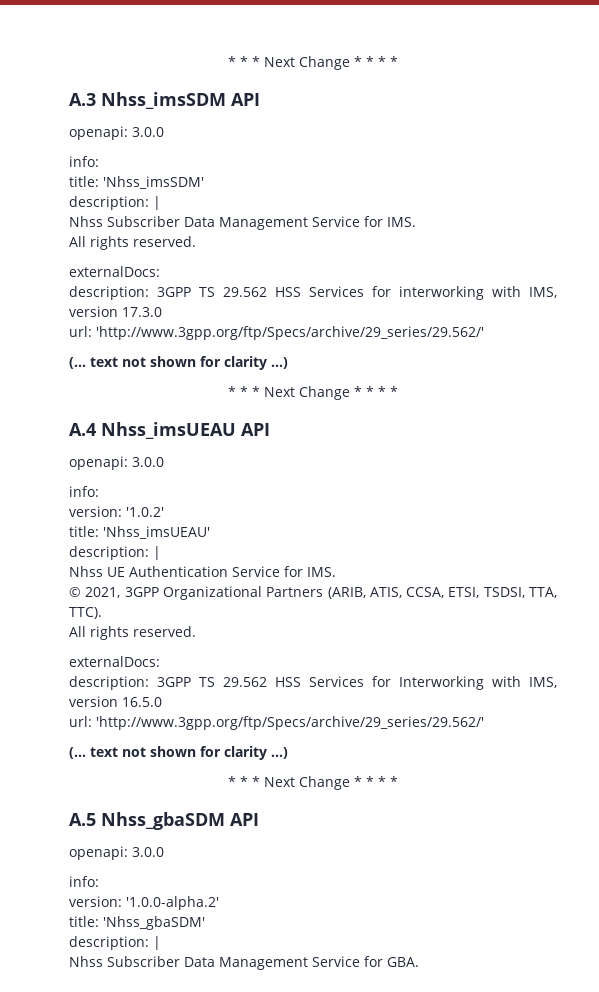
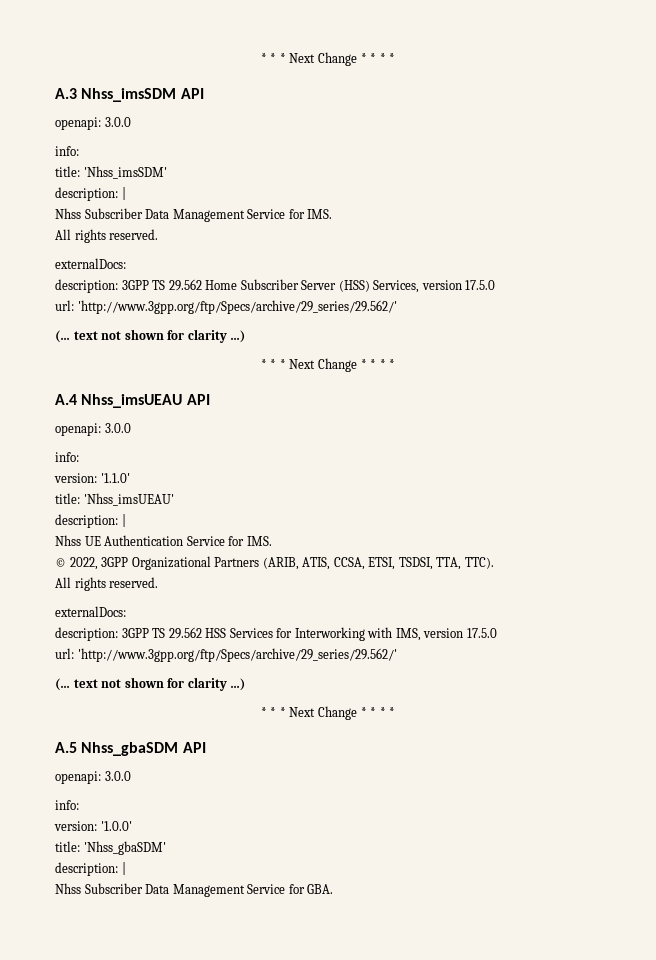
[275,286,557,300] [69,306,162,317] HSS Services for interworking with IMS, version 17.3.0 -> [205,279,496,293] Home Subscriber Server (HSS) Services, version 17.5.0
[126,507,164,517] '1.0.2' -> [100,473,130,483] '1.1.0'
[85,587,121,598] 2021, -> [69,557,98,570] 2022,
[122,697,162,707] 16.5.0 -> [466,628,497,638] 17.5.0
[126,896,219,910] '1.0.0-alpha.2' -> [100,821,132,831] '1.0.0'

